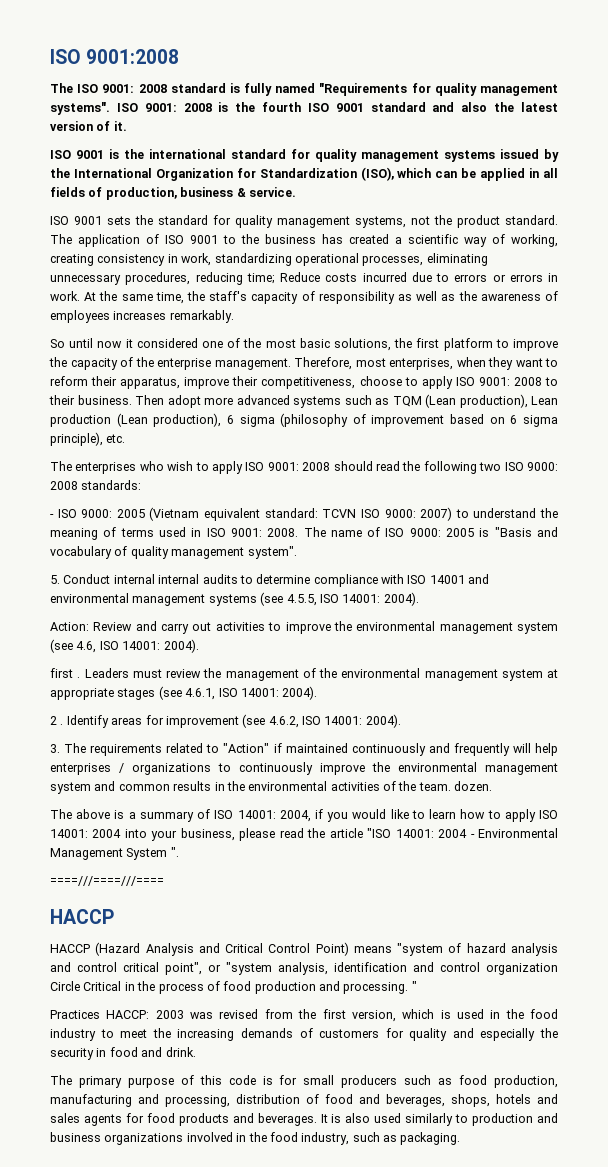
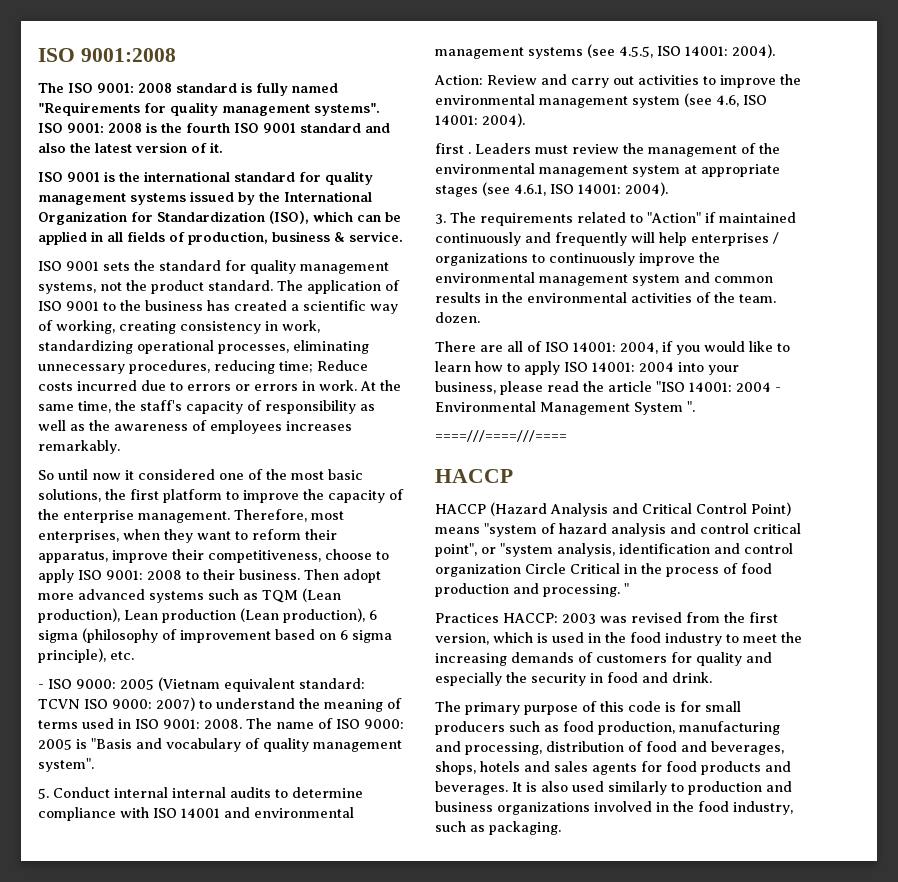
[50,461,558,474] [50,480,142,490] // The enterprises who wish to apply ISO 9001: 2008 should read the following two ISO 9000: 2008 standards: -> (134, 655) none
[50,714,401,728] // 2 . Identify areas for improvement (see 4.6.2, ISO 14001: 2004). -> (668, 189) none
[50,809,194,822] The above is a summary -> [435,341,523,352] There are all

